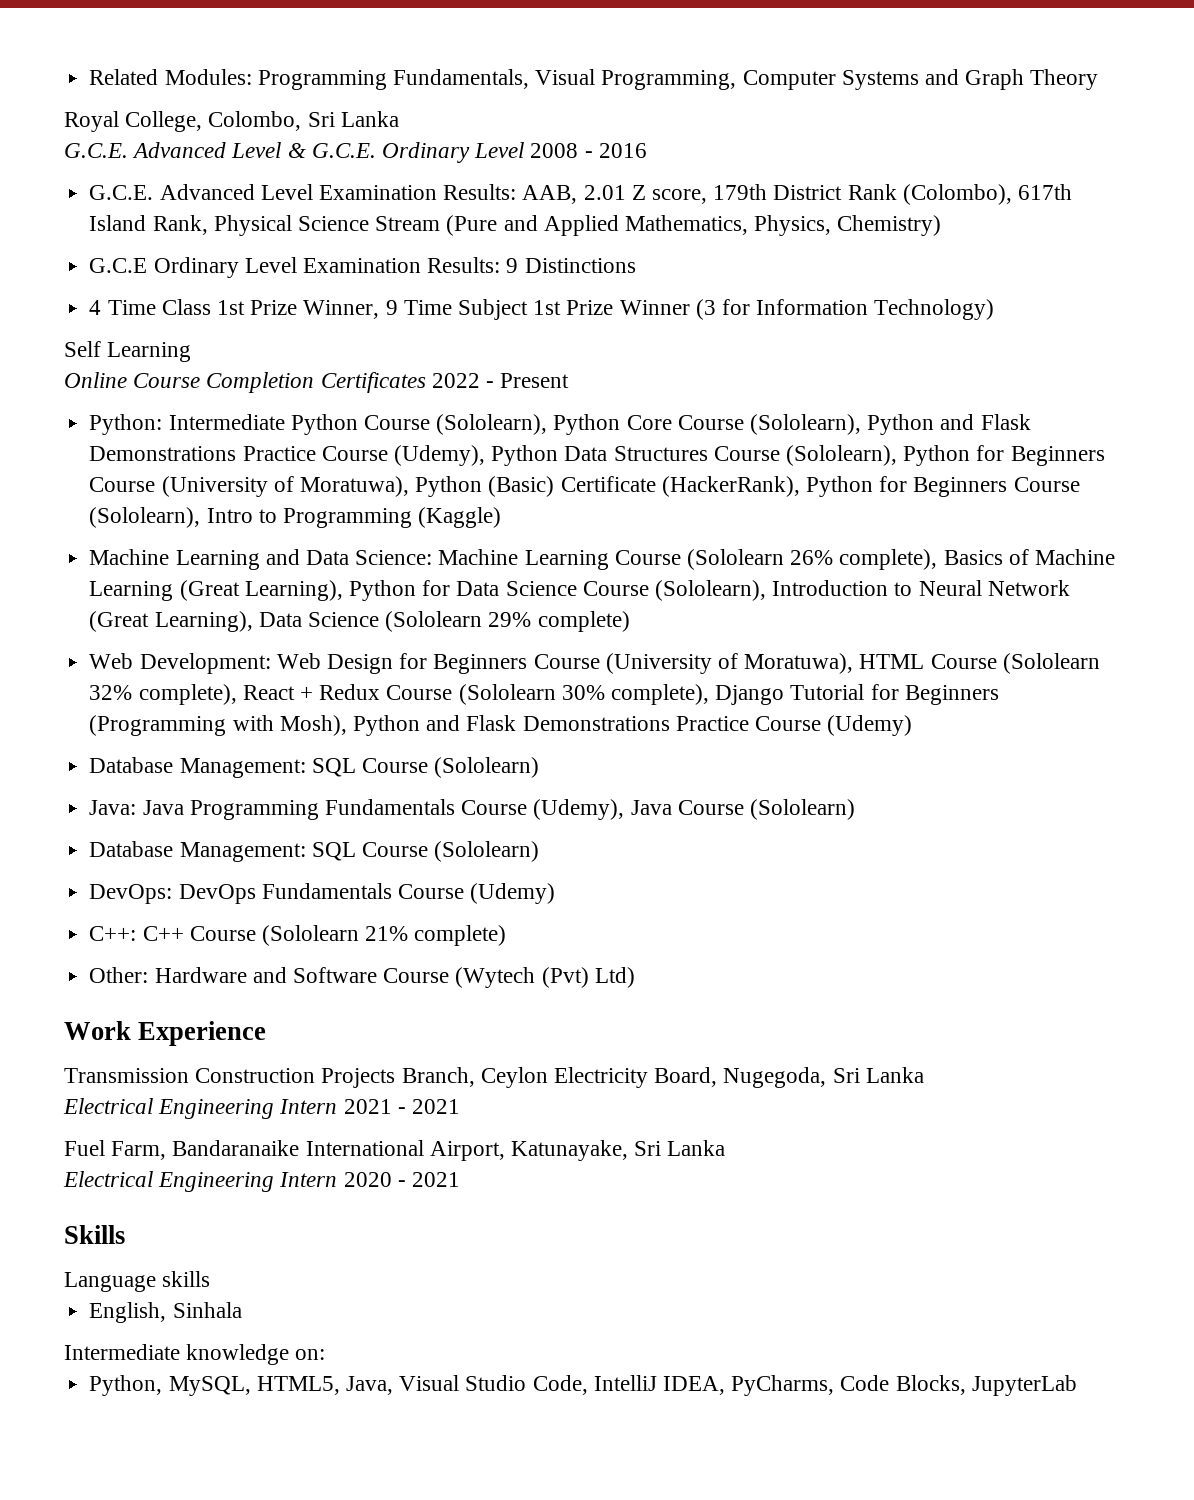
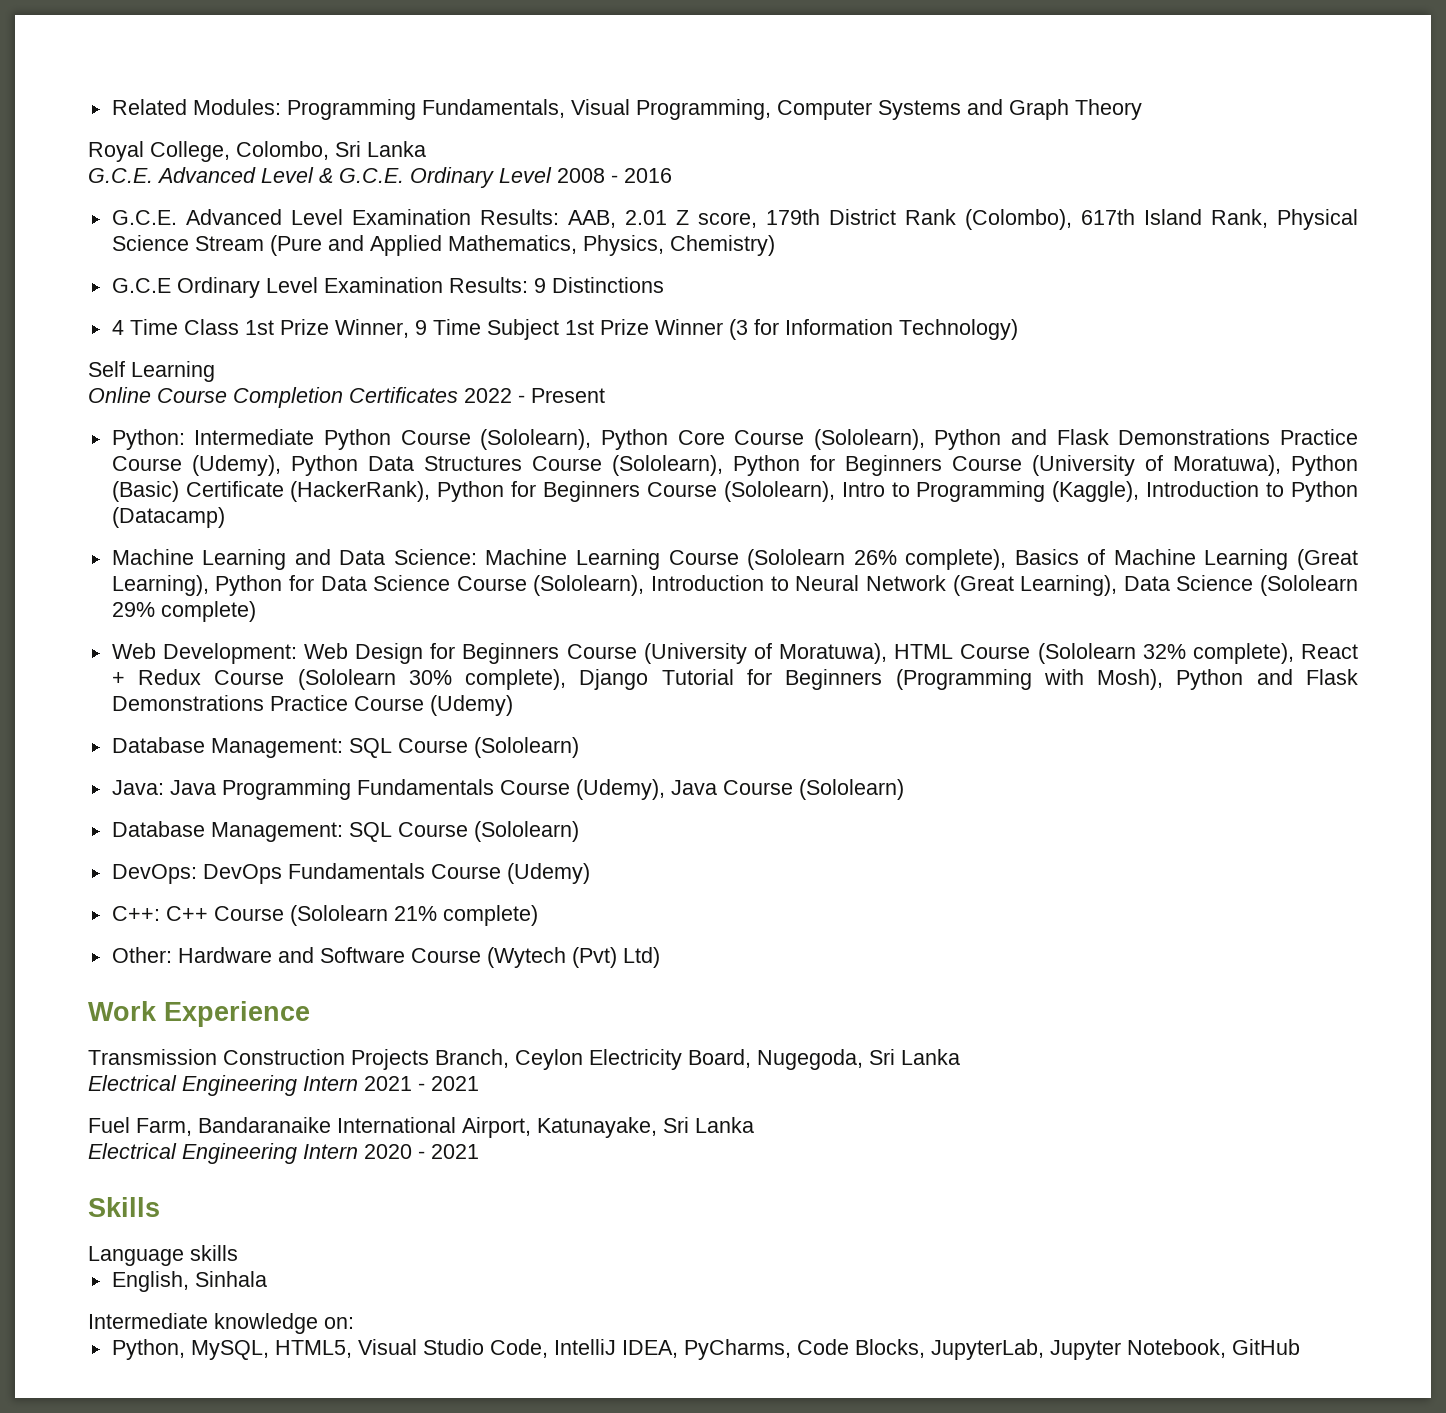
[418,507,502,528] (Kaggle) -> [1052,481,1358,502] [111,507,225,528] (Kaggle), Introduction to Python (Datacamp)
[345,1376,393,1395] Java, -> (352, 1349) none
[971,1375,1077,1396] JupyterLab -> [930,1339,1300,1360] JupyterLab, Jupyter Notebook, GitHub

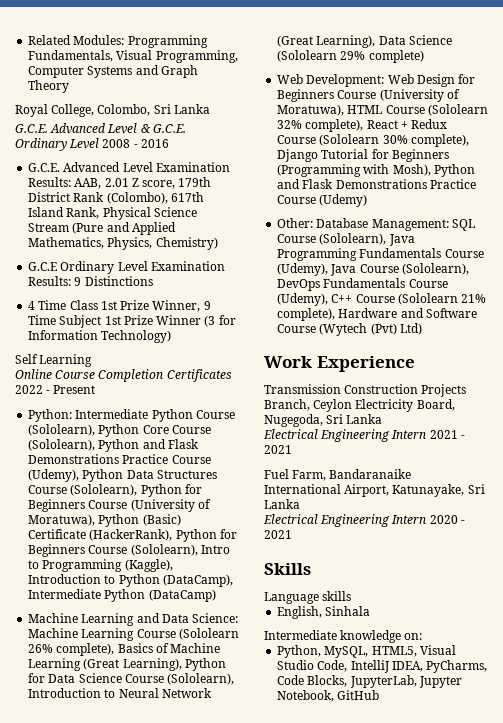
[111,507,225,528] (Datacamp) -> [162,574,233,587] [28,589,216,602] (DataCamp), Intermediate Python (DataCamp)
[111,737,579,758] [111,780,164,795] Database Management: SQL Course (Sololearn) // Java: -> [277,218,475,231] [277,233,387,245] Other: Database Management: SQL Course (Sololearn),
[798,779,904,800] [111,821,579,842] [111,864,197,884] (Sololearn) // Database Management: SQL Course (Sololearn) // DevOps: -> [401,263,469,275] (Sololearn),
[506,863,590,884] [111,906,160,921] (Udemy) // C++: -> [277,293,329,306] (Udemy),
[442,905,538,926] [111,947,172,963] complete) // Other: -> [277,308,336,321] complete),

